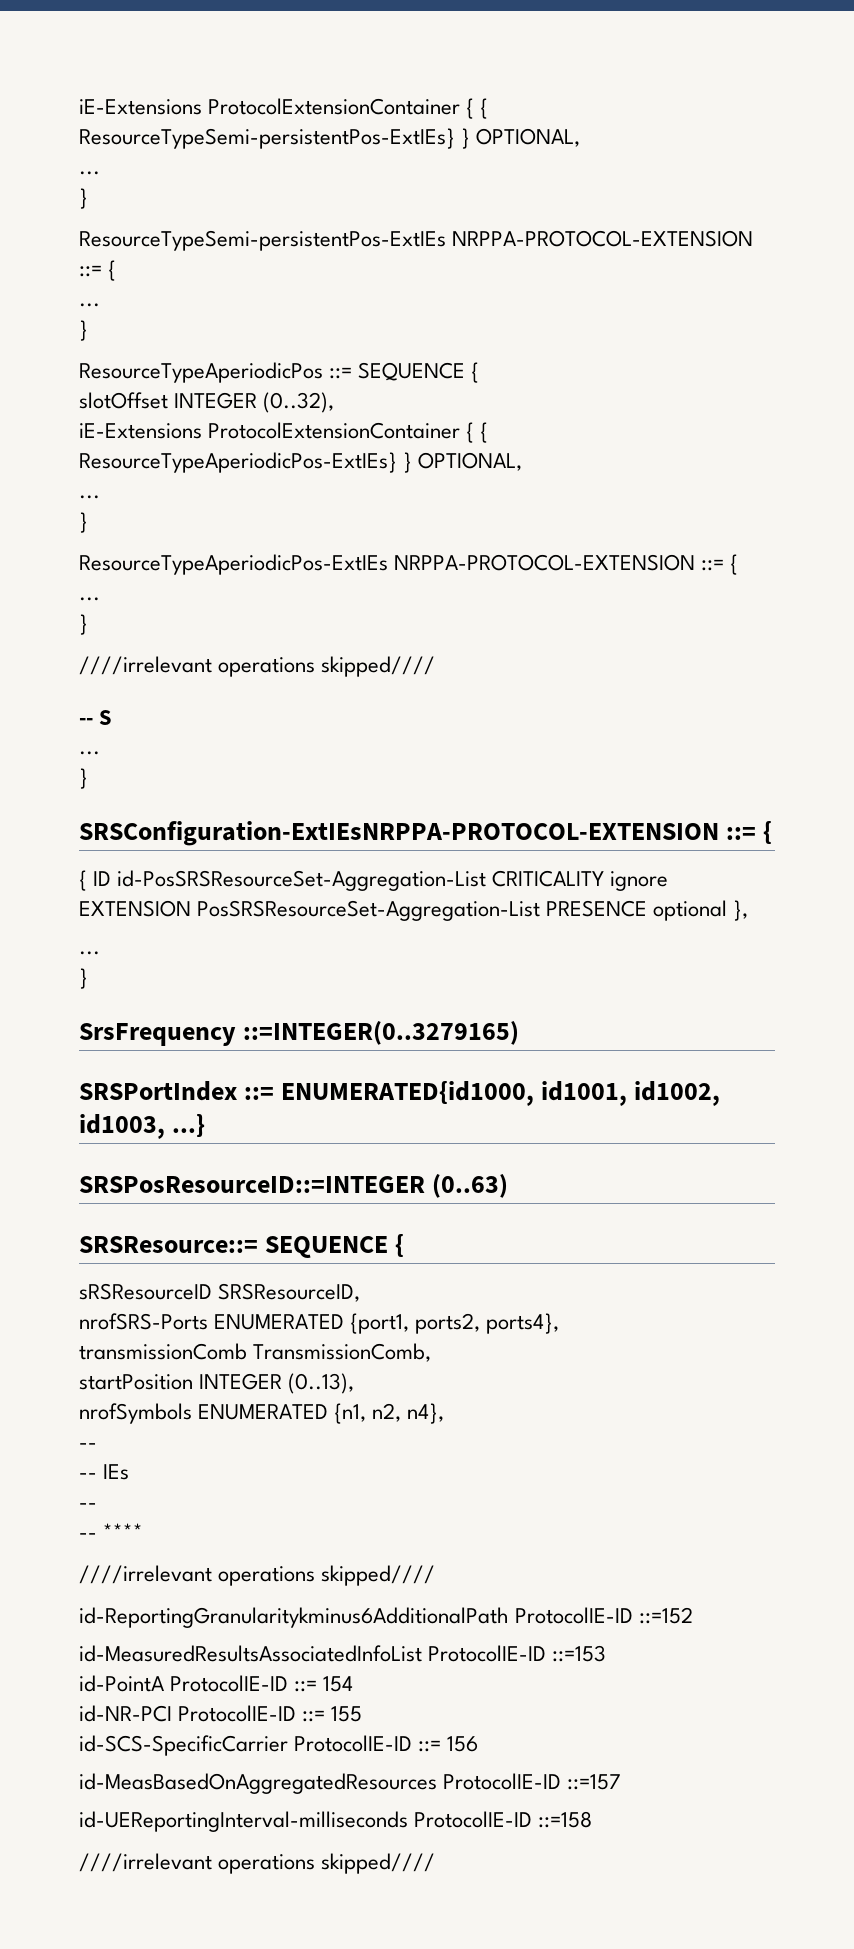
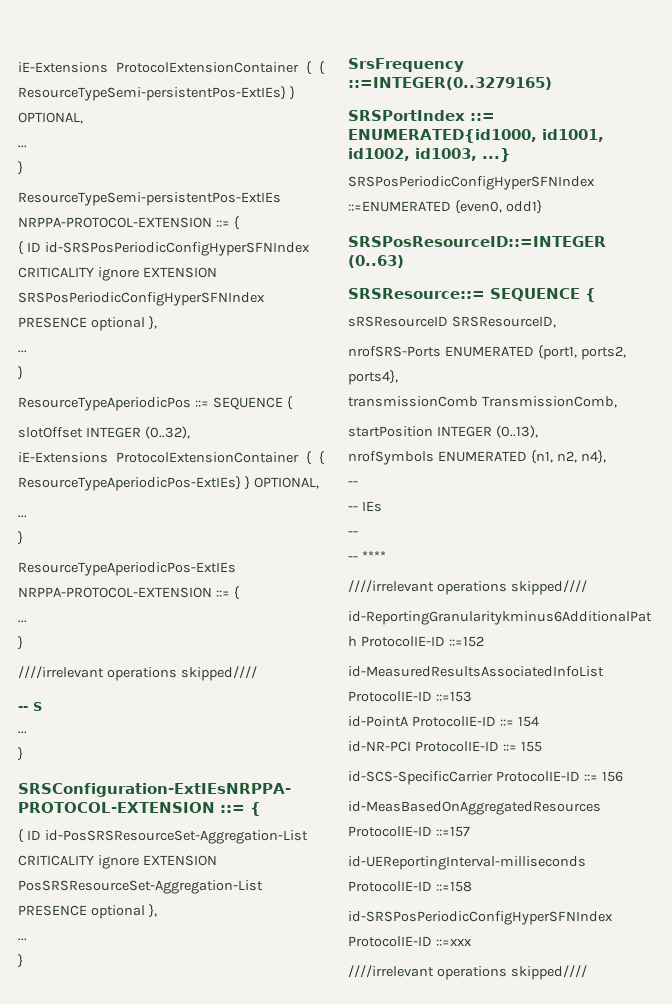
(117, 270) none -> [18,241,310,256] [18,267,217,281] [18,292,265,306] [18,316,157,331] // { ID id-SRSPosPeriodicConfigHyperSFNIndex CRITICALITY ignore EXTENSION SRSPosPeriodicConfigHyperSFNIndex PRESENCE optional },
(206, 1125) none -> [348,176,595,190] [348,200,542,214] // SRSPosPeriodicConfigHyperSFNIndex ::=ENUMERATED {even0, odd1}
(593, 1819) none -> [348,911,613,925] [348,936,472,947] // id-SRSPosPeriodicConfigHyperSFNIndex ProtocolIE-ID ::=xxx

